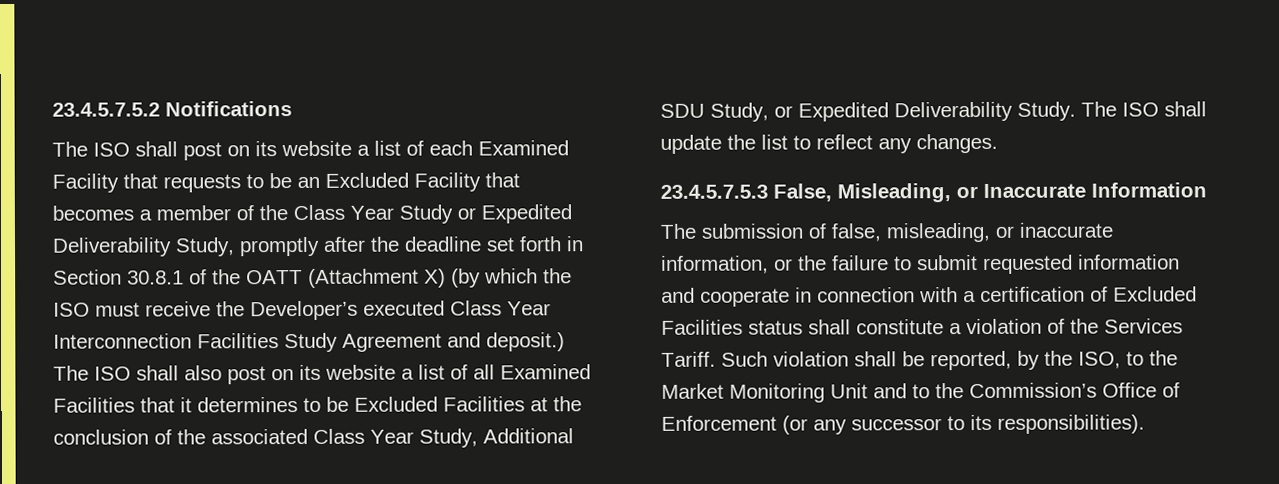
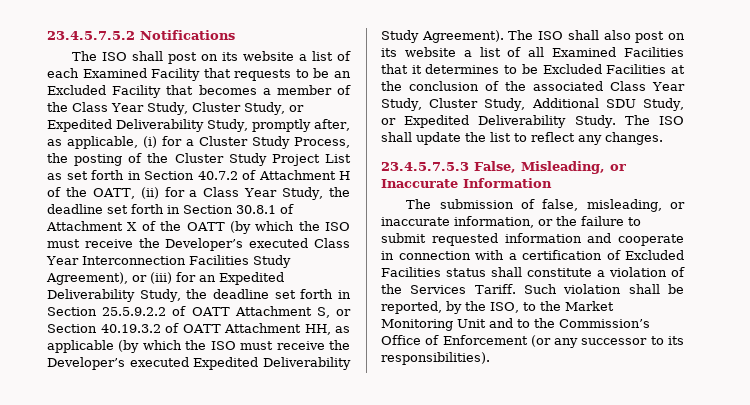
[399,204,453,224] Study -> [146,102,285,115] Study, Cluster Study,
[323,236,366,252] after -> [314,119,351,131] [47,136,350,149] [47,153,351,166] [47,170,350,180] [47,187,324,200] after, as applicable, (i) for a Cluster Study Process, the posting of the Cluster Study Project List as set forth in Section 40.7.2 of Attachment H of the OATT, (ii) for a Class Year Study,
[212,268,446,288] the OATT (Attachment X) -> [46,221,225,231] Attachment X of the OATT
[342,332,565,352] Agreement and deposit.) -> [46,272,284,285] [47,289,351,302] [47,306,351,318] [47,323,350,335] [47,340,350,353] [47,357,351,370] [381,30,504,43] Agreement), or (iii) for an Expedited Deliverability Study, the deadline set forth in Section 25.5.9.2.2 of OATT Attachment S, or Section 40.19.3.2 of OATT Attachment HH, as applicable (by which the ISO must receive the Developer’s executed Expedited Deliverability Study Agreement).
(478, 438) none -> [429,98,526,111] Cluster Study,

